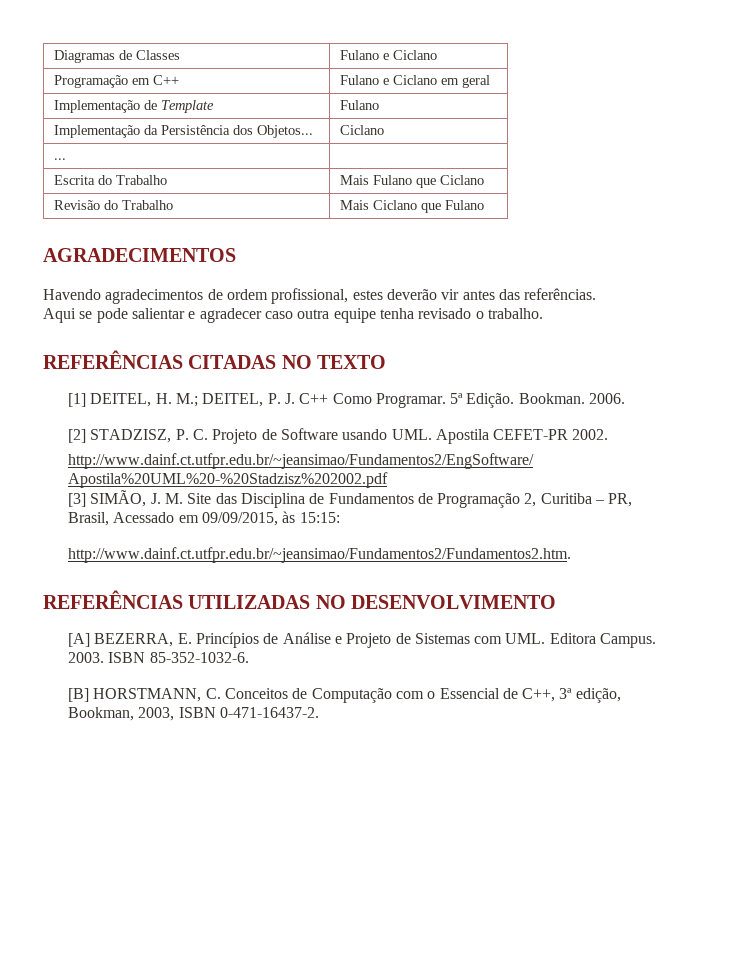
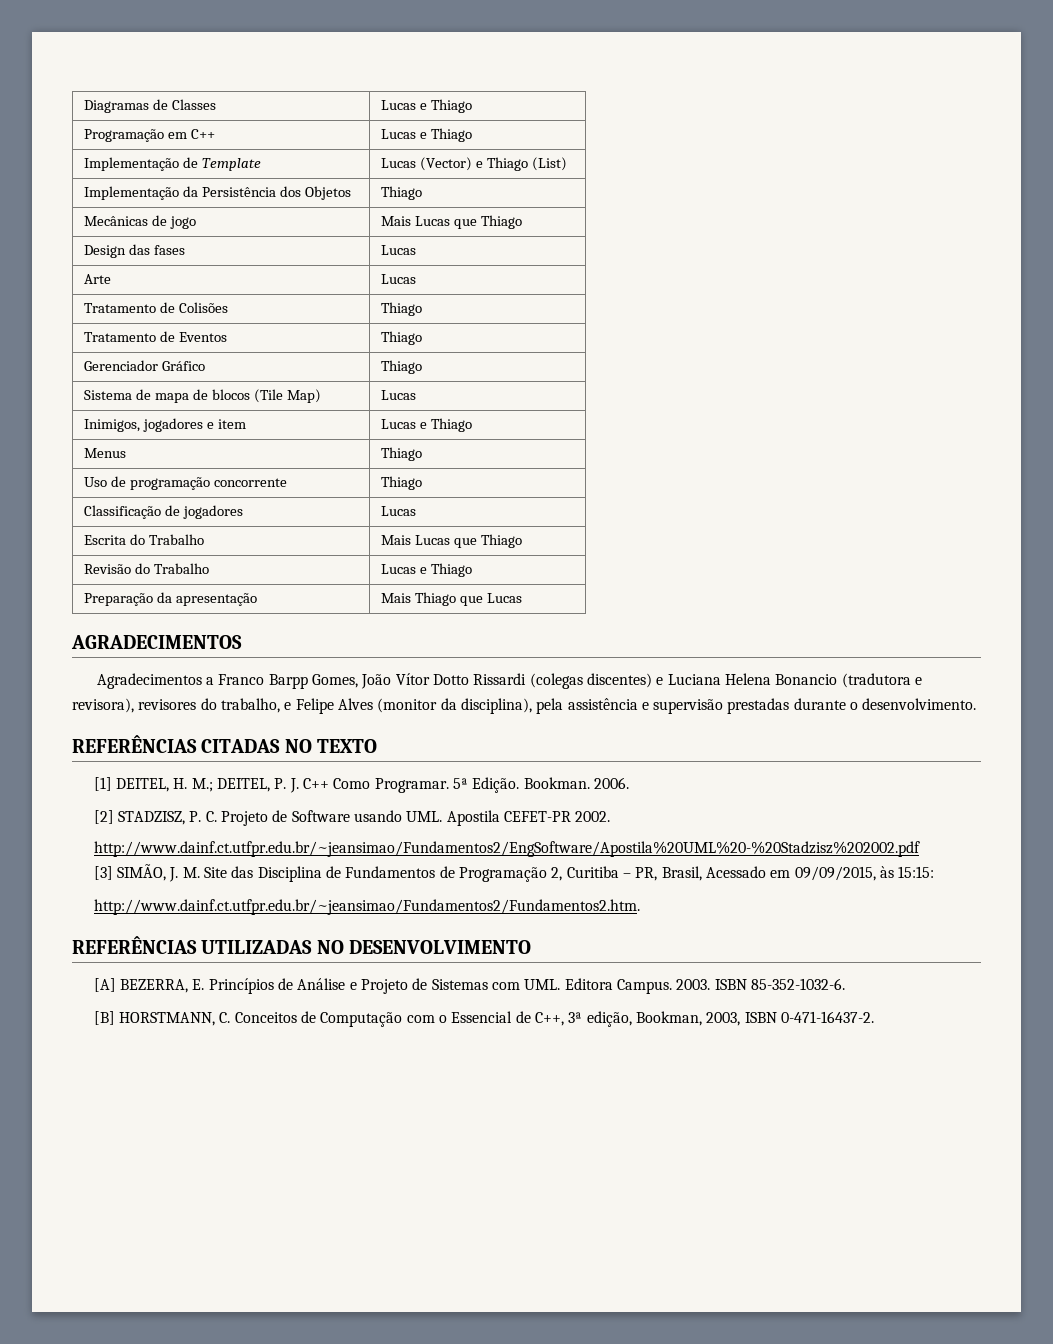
[340,50,438,60] Fulano e Ciclano -> [381,99,473,113] Lucas e Thiago
[340,75,491,88] [54,100,215,113] [340,100,380,110] [54,125,314,138] [340,125,385,135] [54,158,67,160] Fulano e Ciclano em geral // Implementação de Template | Fulano // Implementação da Persistência dos Objetos... | Ciclano // ... | -> [381,128,473,142] [84,157,262,171] [381,157,568,171] [84,186,352,200] [381,186,423,200] [84,215,197,229] [381,215,523,229] [84,244,186,258] [381,245,417,255] [84,274,112,284] [381,274,417,284] [84,302,229,313] [381,302,423,316] [84,331,228,342] [381,331,423,345] [84,360,206,371] [381,360,423,374] [84,389,321,403] [381,390,417,400] [84,418,247,432] [381,418,473,432] [84,448,127,458] [381,447,423,461] [84,476,288,490] [381,476,423,490] [84,505,244,519] [381,506,417,516] Lucas e Thiago // Implementação de Template | Lucas (Vector) e Thiago (List) // Implementação da Persistência dos Objetos | Thiago // Mecânicas de jogo | Mais Lucas que Thiago // Design das fases | Lucas // Arte | Lucas // Tratamento de Colisões | Thiago // Tratamento de Eventos | Thiago // Gerenciador Gráfico | Thiago // Sistema de mapa de blocos (Tile Map) | Lucas // Inimigos, jogadores e item | Lucas e Thiago // Menus | Thiago // Uso de programação concorrente | Thiago // Classificação de jogadores | Lucas
[373,175,485,188] Fulano que Ciclano -> [415,534,523,548] Lucas que Thiago
[340,200,485,213] [43,248,236,262] [43,288,597,304] [43,308,543,323] Mais Ciclano que Fulano // AGRADECIMENTOS // Havendo agradecimentos de ordem profissional, estes deverão vir antes das referências. // Aqui se pode salientar e agradecer caso outra equipe tenha revisado o trabalho. -> [381,563,473,577] [84,592,258,606] [381,592,523,606] [71,635,242,649] [96,673,922,689] [72,698,977,714] Lucas e Thiago // Preparação da apresentação | Mais Thiago que Lucas // AGRADECIMENTOS // Agradecimentos a Franco Barpp Gomes, João Vítor Dotto Rissardi (colegas discentes) e Luciana Helena Bonancio (tradutora e revisora), revisores do trabalho, e Felipe Alves (monitor da disciplina), pela assistência e supervisão prestadas durante o desenvolvimento.

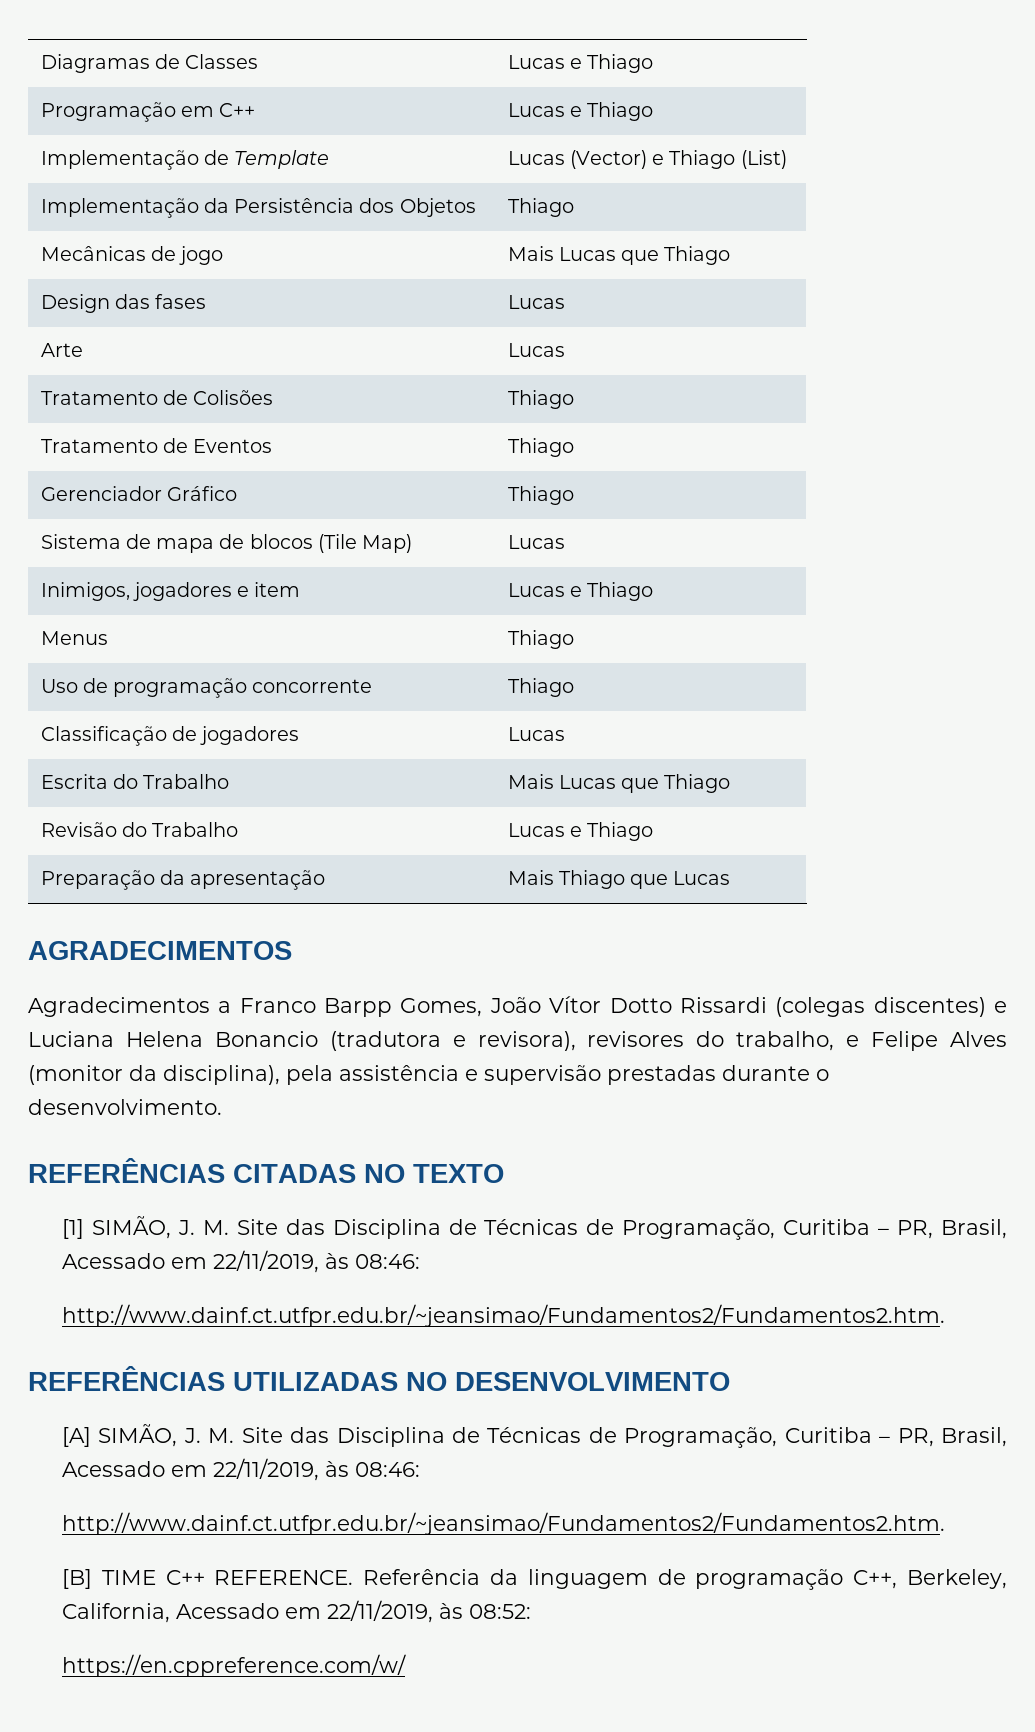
[116,777,629,793] [93,810,611,826] [93,841,920,857] [93,864,935,882] DEITEL, H. M.; DEITEL, P. J. C++ Como Programar. 5ª Edição. Bookman. 2006. // [2] STADZISZ, P. C. Projeto de Software usando UML. Apostila CEFET-PR 2002. // http://www.dainf.ct.utfpr.edu.br/~jeansimao/Fundamentos2/EngSoftware/Apostila%20UML%20-%20Stadzisz%202002.pdf // [3] SIMÃO, J. M. Site das Disciplina de Fundamentos de Programação 2, Curitiba – PR, Brasil, Acessado em 09/09/2015, às 15:15: -> [91,1216,1008,1240] [62,1250,421,1273] SIMÃO, J. M. Site das Disciplina de Técnicas de Programação, Curitiba – PR, Brasil, Acessado em 22/11/2019, às 08:46:
[120,978,845,994] [93,1011,874,1027] BEZERRA, E. Princípios de Análise e Projeto de Sistemas com UML. Editora Campus. 2003. ISBN 85-352-1032-6. // [B] HORSTMANN, C. Conceitos de Computação com o Essencial de C++, 3ª edição, Bookman, 2003, ISBN 0-471-16437-2. -> [98,1424,1008,1448] [62,1458,421,1481] [62,1512,946,1535] [62,1569,1007,1590] [62,1600,532,1623] [62,1654,407,1677] SIMÃO, J. M. Site das Disciplina de Técnicas de Programação, Curitiba – PR, Brasil, Acessado em 22/11/2019, às 08:46: // http://www.dainf.ct.utfpr.edu.br/~jeansimao/Fundamentos2/Fundamentos2.htm. // [B] TIME C++ REFERENCE. Referência da linguagem de programação C++, Berkeley, California, Acessado em 22/11/2019, às 08:52: // https://en.cppreference.com/w/

